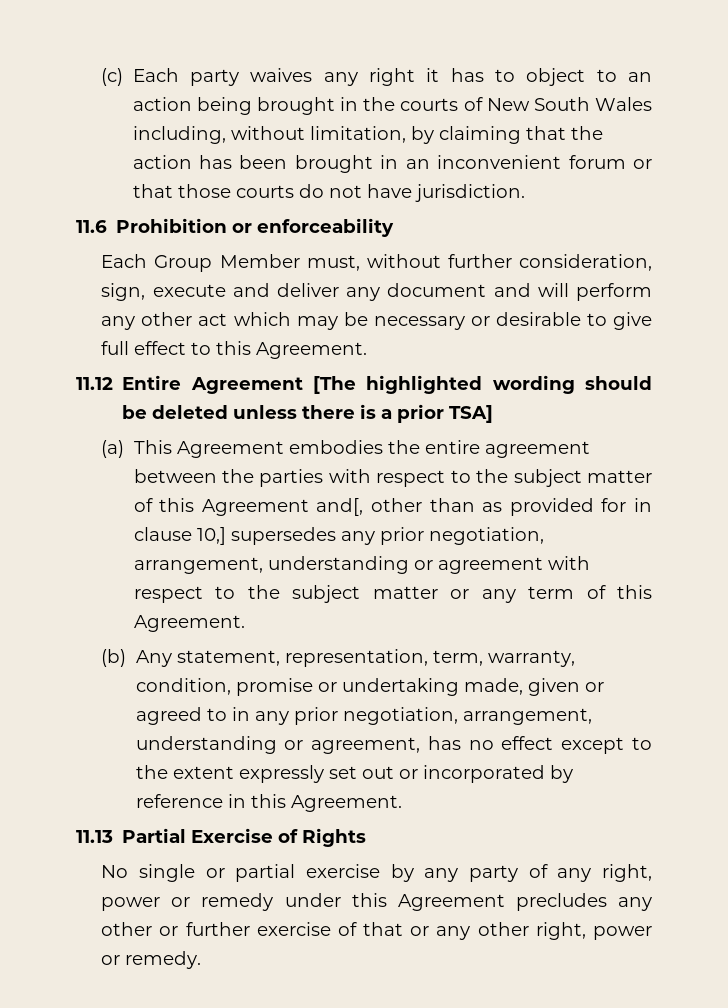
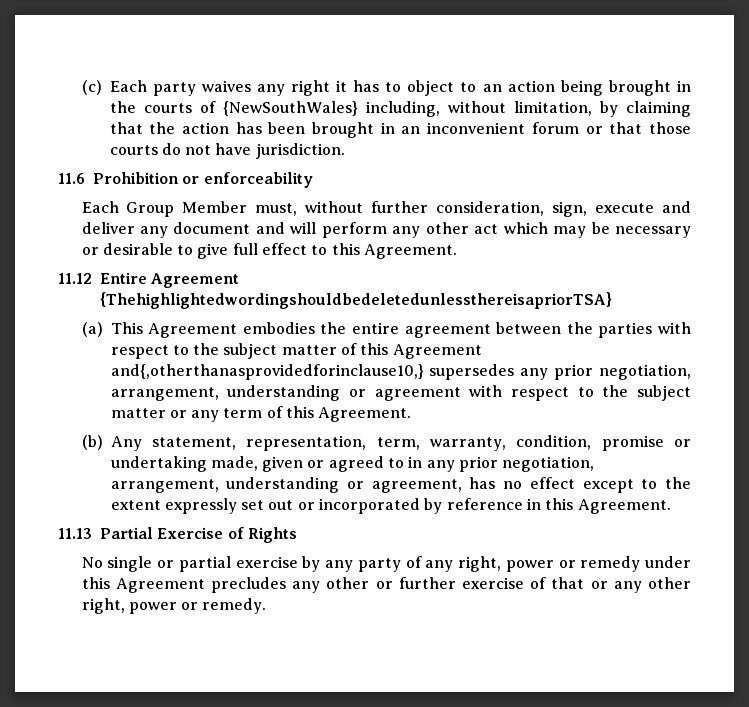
[486,97,652,111] New South Wales -> [222,101,358,116] {NewSouthWales}
[312,375,652,394] [122,404,494,423] [The highlighted wording should be deleted unless there is a prior TSA] -> [100,292,612,309] {ThehighlightedwordingshouldbedeletedunlessthereisapriorTSA}
[316,498,652,516] [133,527,226,545] and[, other than as provided for in clause 10,] -> [110,364,424,380] and{,otherthanasprovidedforinclause10,}

